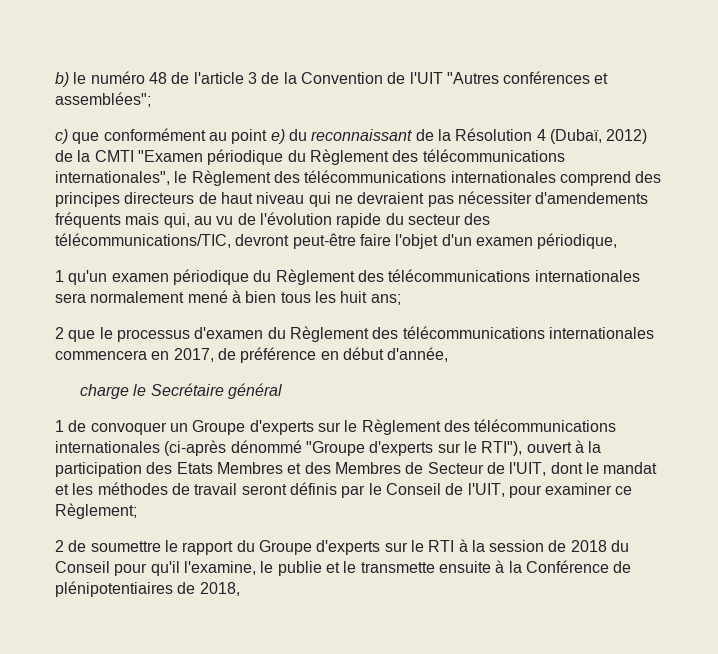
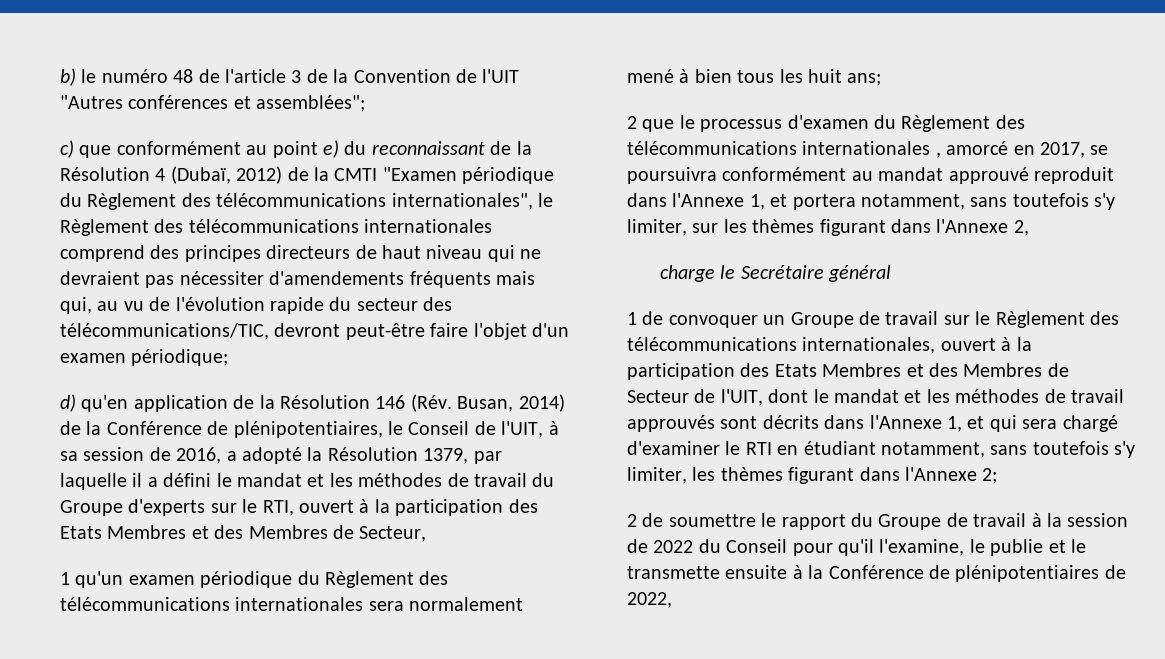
[537,233,618,249] périodique, -> [131,349,229,366] [60,394,565,412] [60,421,559,438] [60,447,502,464] [60,473,555,490] [60,499,538,516] [60,525,427,542] périodique; // d) qu'en application de la Résolution 146 (Rév. Busan, 2014) de la Conférence de plénipotentiaires, le Conseil de l'UIT, à sa session de 2016, a adopté la Résolution 1379, par laquelle il a défini le mandat et les méthodes de travail du Groupe d'experts sur le RTI, ouvert à la participation des Etats Membres et des Membres de Secteur,
[55,347,449,363] commencera en 2017, de préférence en début d'année, -> [935,141,1109,158] [627,167,1114,184] [627,193,1116,210] [627,219,1029,236] , amorcé en 2017, se poursuivra conformément au mandat approuvé reproduit dans l'Annexe 1, et portera notamment, sans toutefois s'y limiter, sur les thèmes figurant dans l'Annexe 2,
[249,420,314,435] d'experts -> [859,311,939,325] de travail
[55,440,523,456] internationales (ci-après dénommé "Groupe d'experts sur le RTI"), -> [802,337,936,354] internationales,
[241,482,633,498] [55,503,137,519] seront définis par le Conseil de l'UIT, pour examiner ce Règlement; -> [627,415,1118,432] [627,441,1136,458] [627,467,998,484] approuvés sont décrits dans l'Annexe 1, et qui sera chargé d'examiner le RTI en étudiant notamment, sans toutefois s'y limiter, les thèmes figurant dans l'Annexe 2;
[316,540,455,555] d'experts sur le RTI -> [946,513,1027,527] de travail
[570,540,607,552] 2018 -> [653,540,694,553] 2022
[199,582,240,596] 2018, -> [627,592,672,608] 2022,

